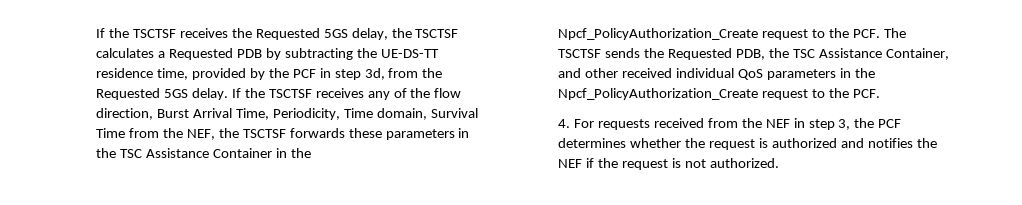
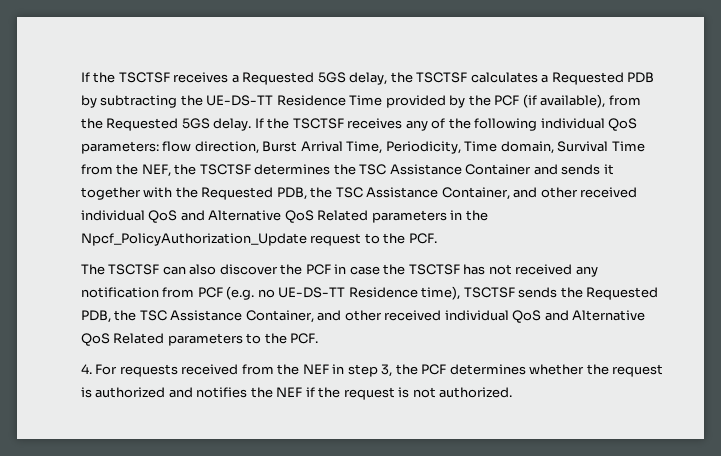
[96,28,252,38] If the TSCTSF receives the -> [80,72,239,83] If the TSCTSF receives a
[96,68,189,80] residence time, -> [276,95,383,106] Residence Time
[319,68,385,80] in step 3d, -> [522,94,606,108] (if available),
(431, 93) none -> [474,118,638,131] [80,141,159,154] following individual QoS parameters:
[289,128,470,140] [96,148,311,158] [558,28,880,40] forwards these parameters in the TSC Assistance Container in the Npcf_PolicyAuthorization_Create request to the PCF. -> [254,164,614,175] [80,187,638,200] [80,210,488,223] [80,233,437,246] determines the TSC Assistance Container and sends it together with the Requested PDB, the TSC Assistance Container, and other received individual QoS and Alternative QoS Related parameters in the Npcf_PolicyAuthorization_Update request to the PCF. //
(602, 53) none -> [162,264,598,277] [80,286,515,300] can also discover the PCF in case the TSCTSF has not received any notification from PCF (e.g. no UE-DS-TT Residence time), TSCTSF
[766,68,875,80] [558,88,809,100] parameters in the Npcf_PolicyAuthorization_Create request -> [544,310,646,321] [80,333,243,346] and Alternative QoS Related parameters

